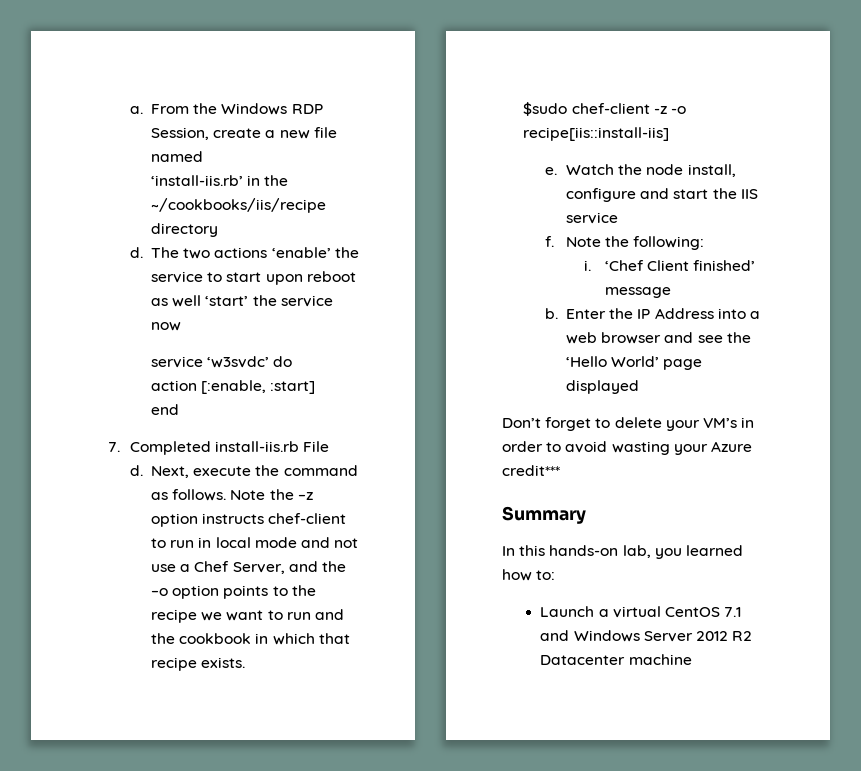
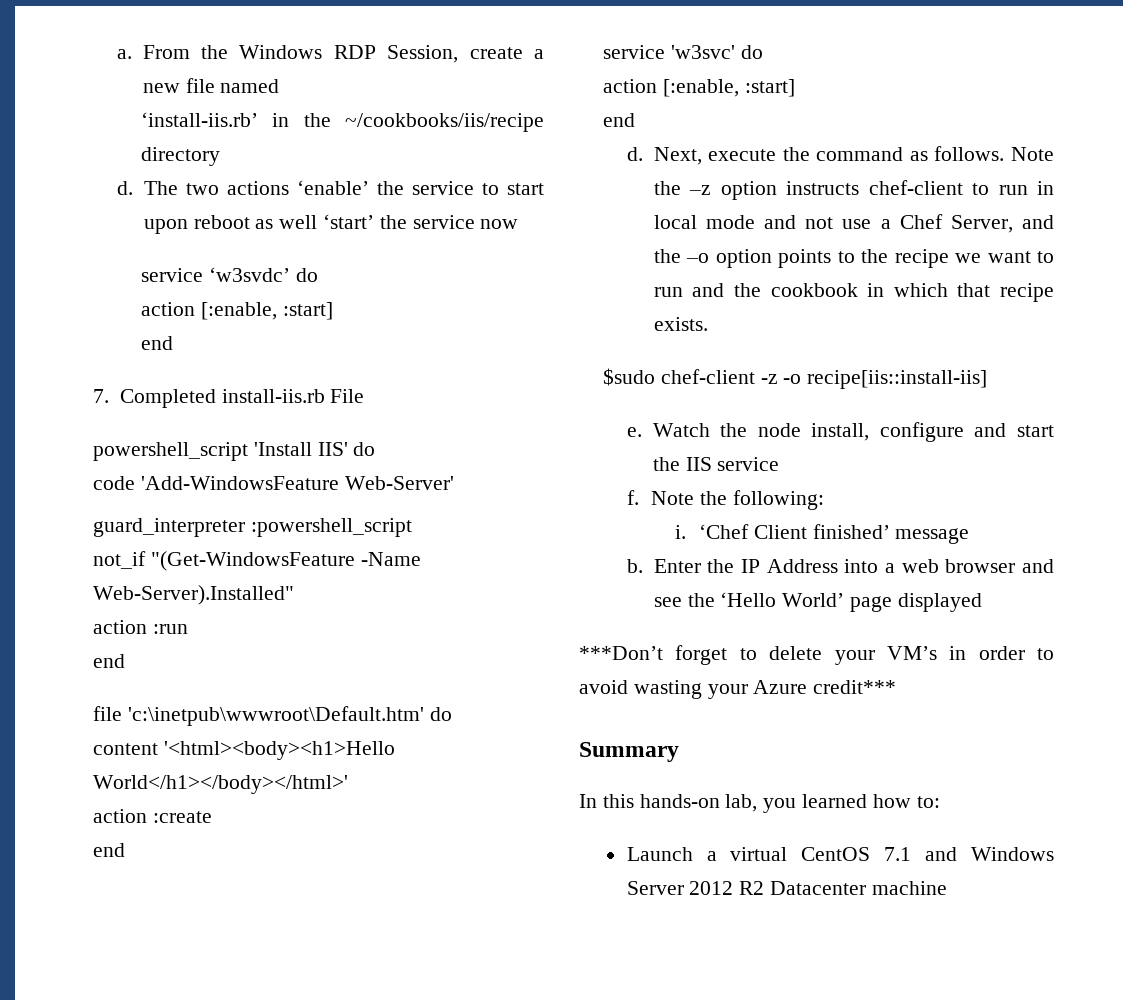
(330, 446) none -> [92,442,376,461] [92,476,454,490] [92,518,412,537] [92,551,421,571] [92,585,294,605] [92,620,188,634] [92,654,125,668] [92,706,452,726] [92,741,395,760] [92,775,348,794] [92,809,212,823] [92,843,125,857] [602,45,763,59] [602,79,795,97] [602,113,635,127] // powershell_script 'Install IIS' do // code 'Add-WindowsFeature Web-Server' // guard_interpreter :powershell_script // not_if "(Get-WindowsFeature -Name Web-Server).Installed" // action :run // end // file 'c:\inetpub\wwwroot\Default.htm' do // content '<html><body><h1>Hello World</h1></body></html>' // action :create // end // service 'w3svc' do // action [:enable, :start] // end
[502,418,541,428] Don’t -> [579,646,663,660] ***Don’t

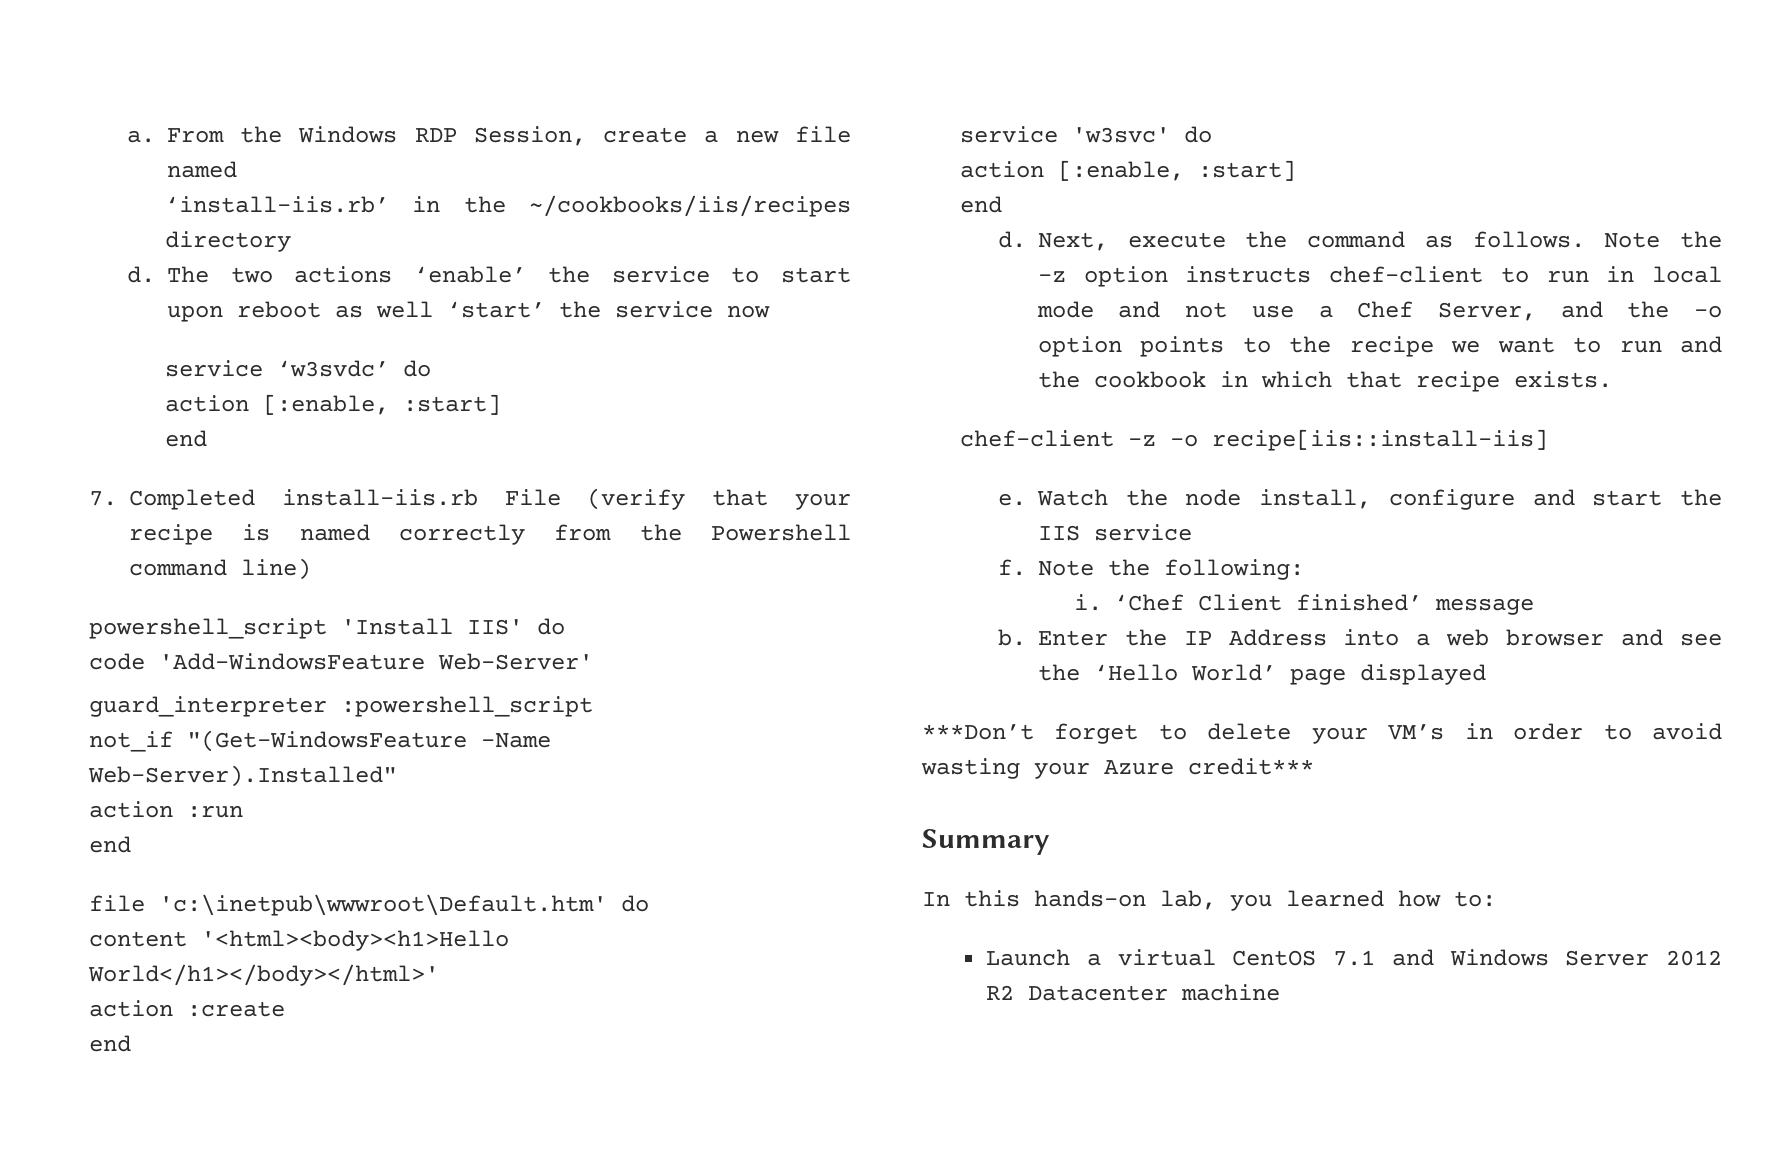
[345,113,544,132] ~/cookbooks/iis/recipe -> [529,195,851,217] ~/cookbooks/iis/recipes
(365, 396) none -> [587,488,851,510] [128,524,851,545] [128,558,311,580] (verify that your recipe is named correctly from the Powershell command line)
[602,368,655,386] $sudo -> (1612, 379) none

